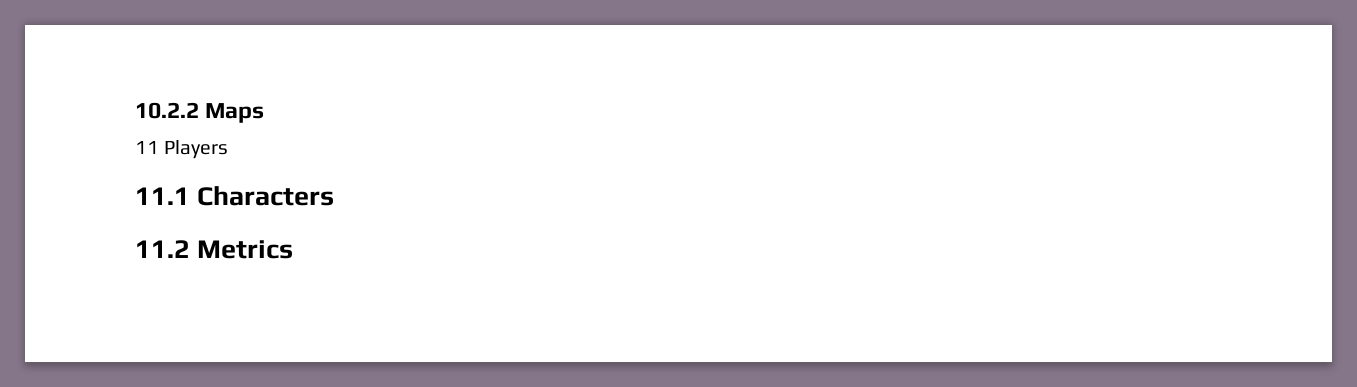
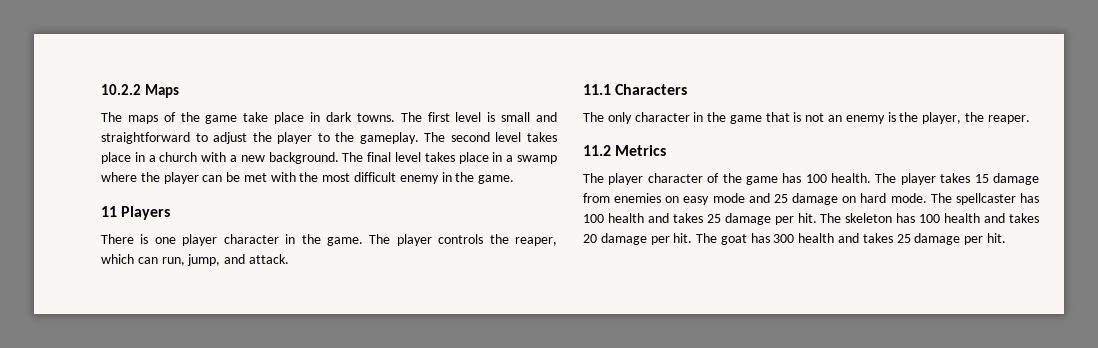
[135,140,229,159] [135,186,335,206] [135,240,294,259] 11 Players // 11.1 Characters // 11.2 Metrics -> [101,112,557,124] [101,132,557,144] [101,152,558,164] [101,172,515,184] [101,206,171,220] [101,234,557,246] [101,254,289,266] [583,84,688,95] [583,112,1030,124] [583,145,667,156] [583,173,1039,185] [583,193,1039,205] [583,213,1039,225] [583,233,1006,245] The maps of the game take place in dark towns. The first level is small and straightforward to adjust the player to the gameplay. The second level takes place in a church with a new background. The final level takes place in a swamp where the player can be met with the most difficult enemy in the game. // 11 Players // There is one player character in the game. The player controls the reaper, which can run, jump, and attack. // 11.1 Characters // The only character in the game that is not an enemy is the player, the reaper. // 11.2 Metrics // The player character of the game has 100 health. The player takes 15 damage from enemies on easy mode and 25 damage on hard mode. The spellcaster has 100 health and takes 25 damage per hit. The skeleton has 100 health and takes 20 damage per hit. The goat has 300 health and takes 25 damage per hit.

